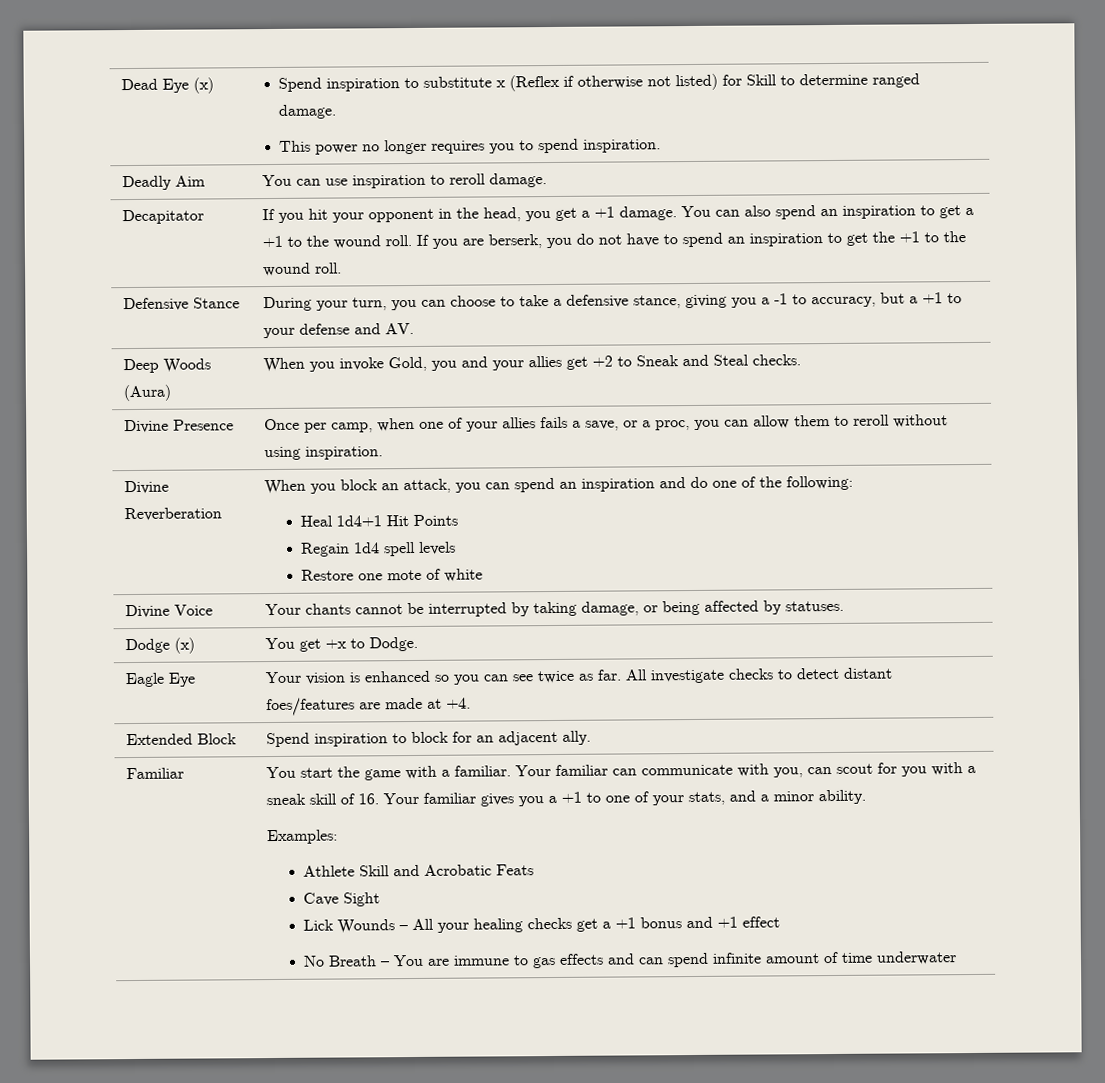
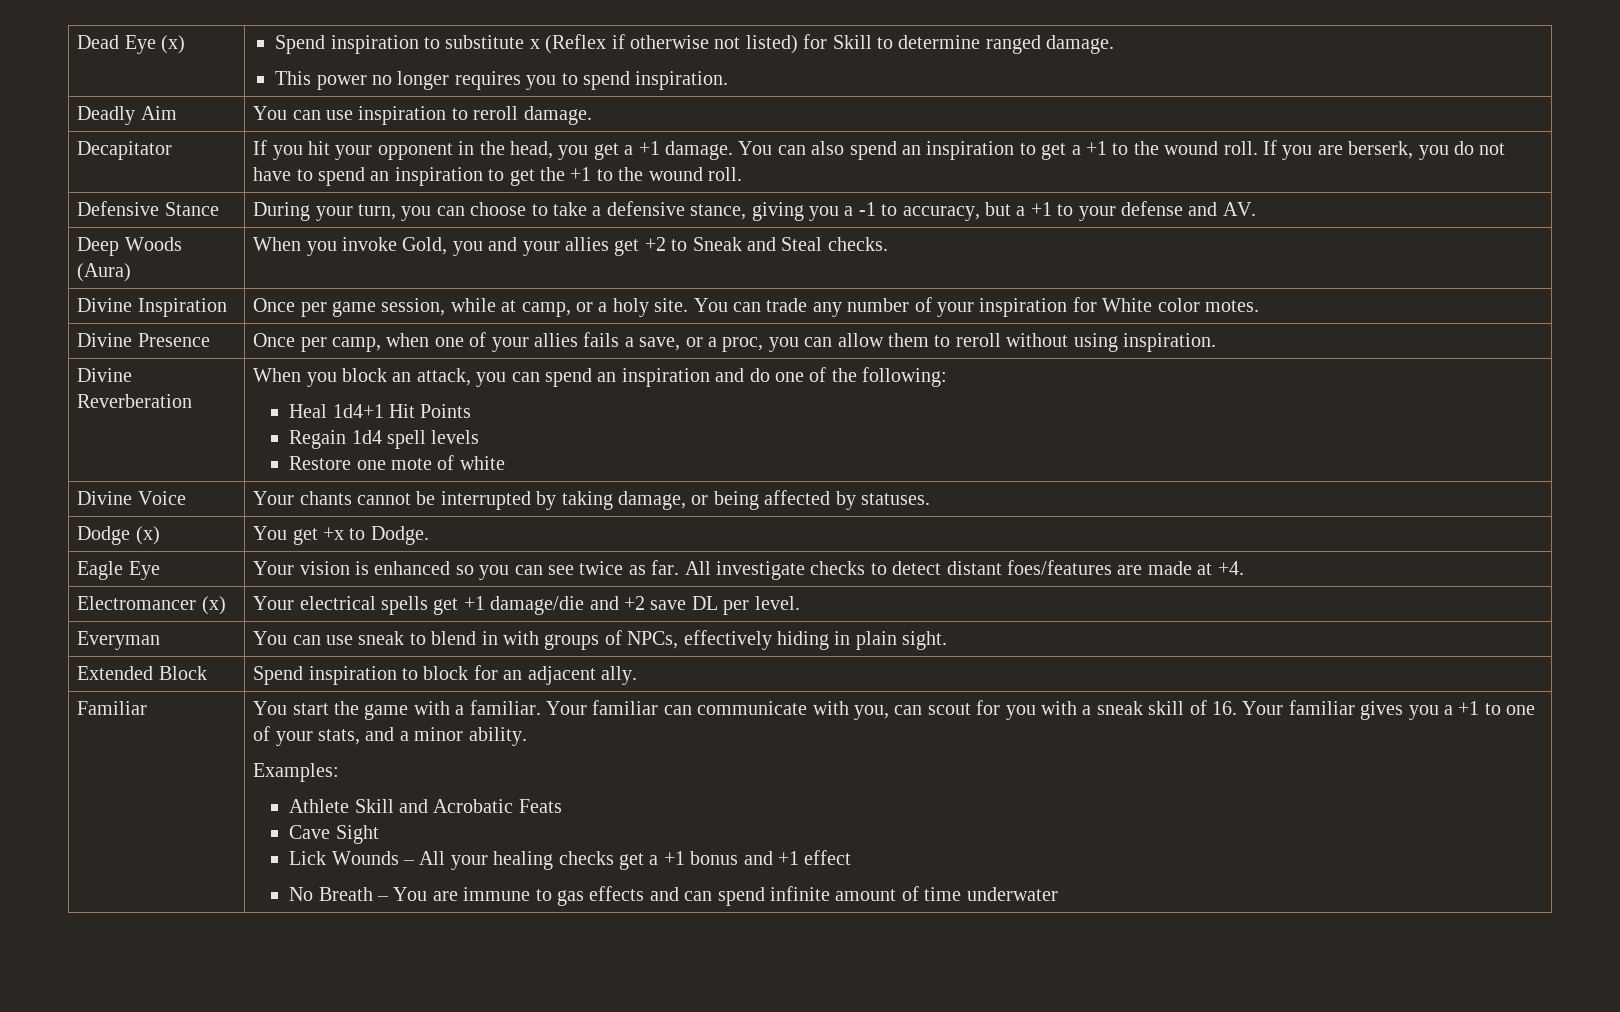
(801, 360) none -> [77,298,227,317] [253,297,1259,317] // Divine Inspiration | Once per game session, while at camp, or a holy site. You can trade any number of your inspiration for White color motes.
(471, 703) none -> [77,596,226,615] [253,596,800,615] [77,631,161,650] [253,630,948,650] // Electromancer (x) | Your electrical spells get +1 damage/die and +2 save DL per level. // Everyman | You can use sneak to blend in with groups of NPCs, effectively hiding in plain sight.

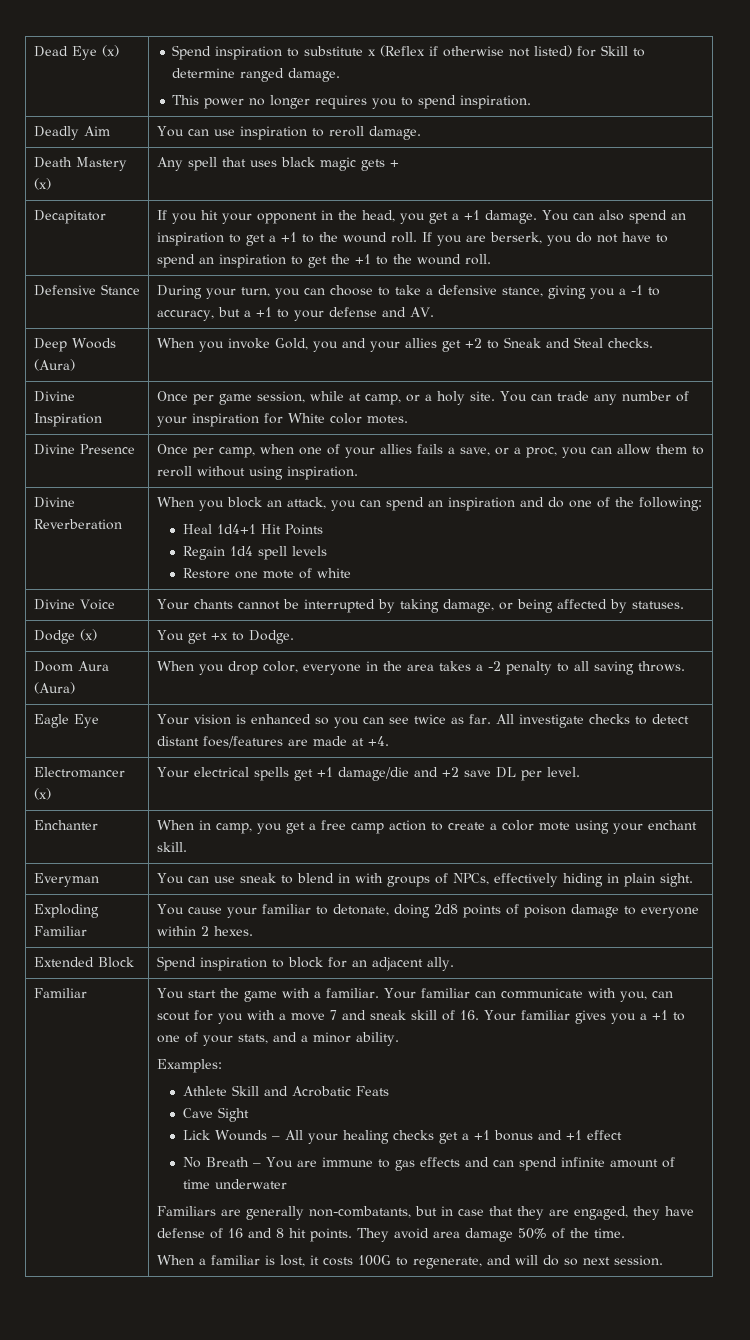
(592, 115) none -> [33,157,127,171] [33,178,51,190] [156,157,399,171] // Death Mastery (x) | Any spell that uses black magic gets +
(429, 535) none -> [33,661,109,672] [33,682,75,694] [156,661,685,675] // Doom Aura (Aura) | When you drop color, everyone in the area takes a -2 penalty to all saving throws.
(800, 603) none -> [33,820,98,830] [156,820,697,834] [156,842,187,852] // Enchanter | When in camp, you get a free camp action to create a color mote using your enchant skill.
(948, 640) none -> [33,904,99,918] [33,926,87,936] [156,904,699,918] [156,926,253,936] // Exploding Familiar | You cause your familiar to detonate, doing 2d8 points of poison damage to everyone within 2 hexes.
(1092, 710) none -> [290,1010,366,1021] move 7 and
(1058, 894) none -> [156,1206,694,1220] [156,1228,625,1242] [156,1255,663,1269] // Familiars are generally non-combatants, but in case that they are engaged, they have defense of 16 and 8 hit points. They avoid area damage 50% of the time. // When a familiar is lost, it costs 100G to regenerate, and will do so next session.

